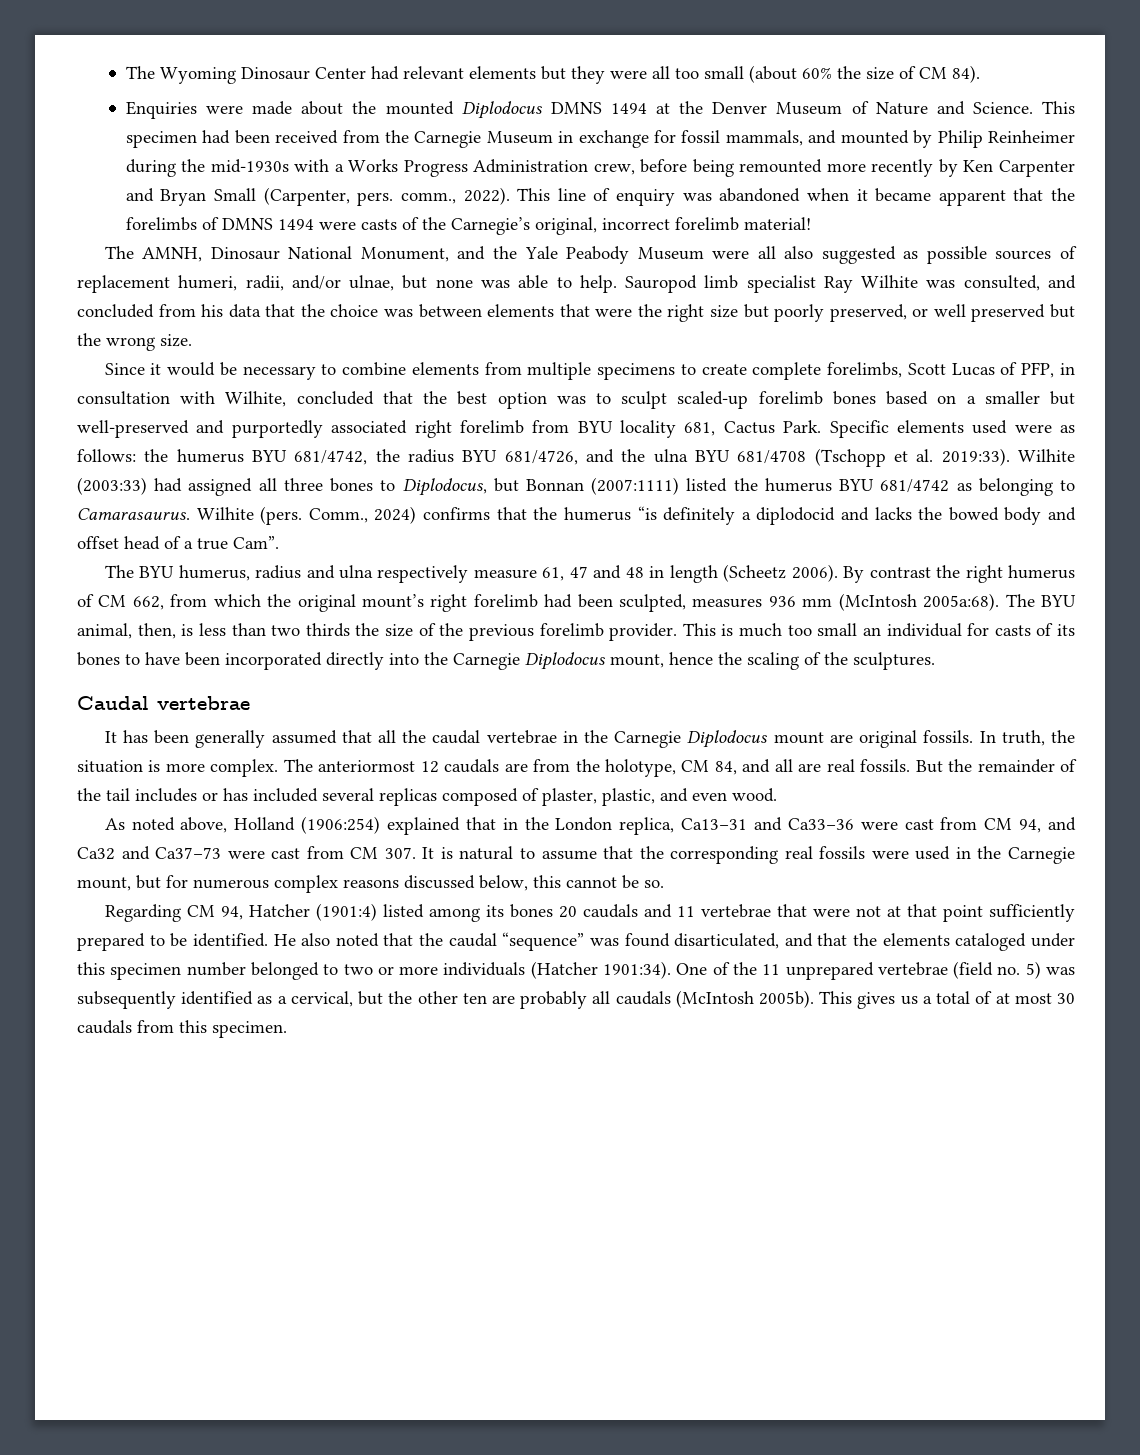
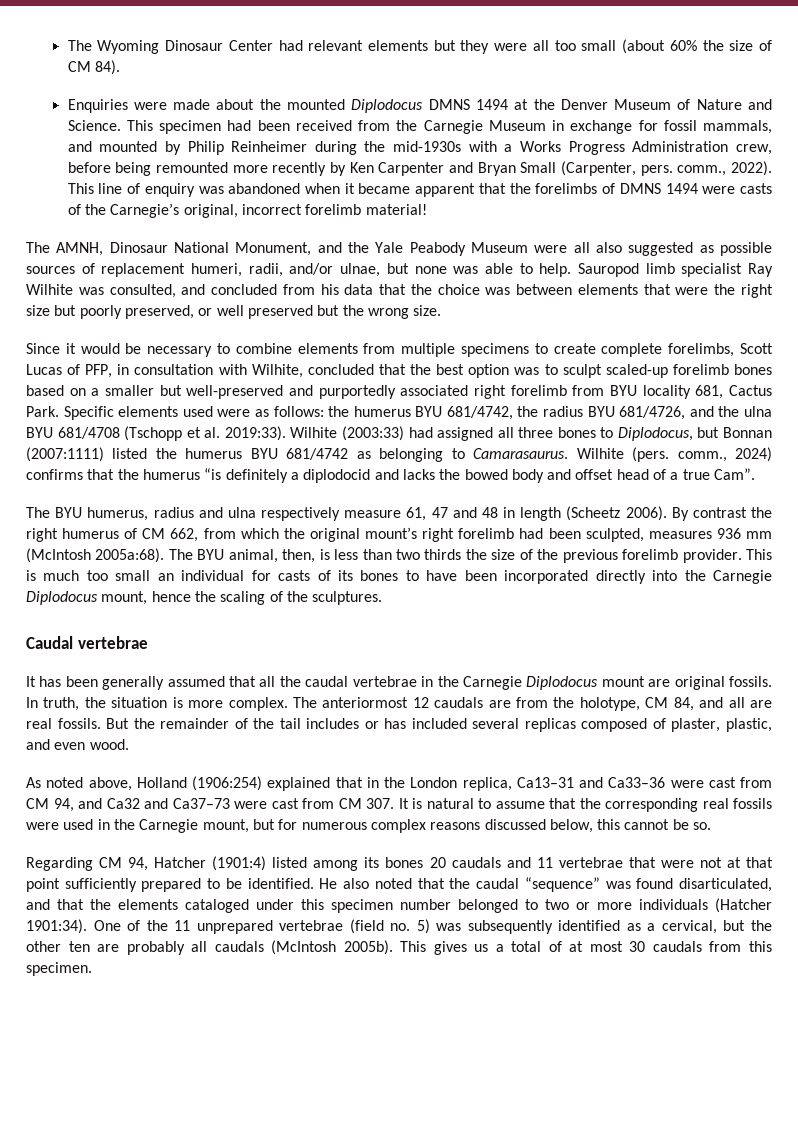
[308,508,368,523] Comm., -> [677,451,727,462] comm.,

